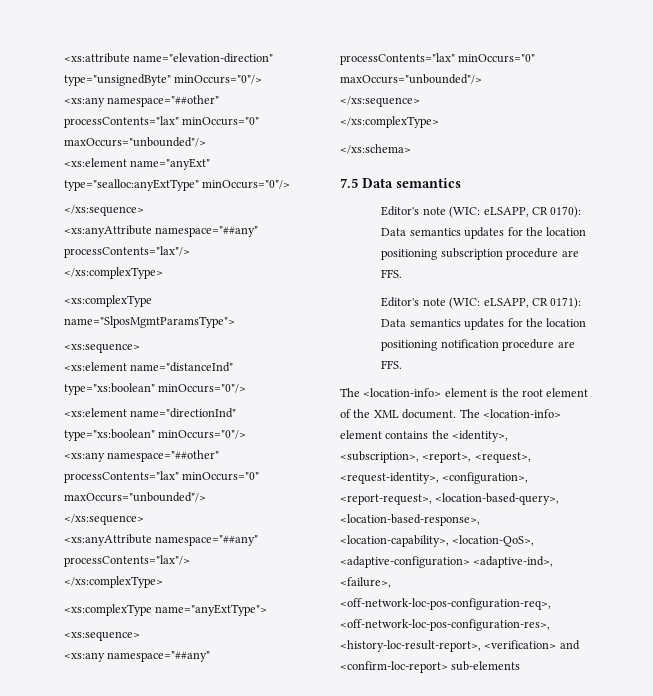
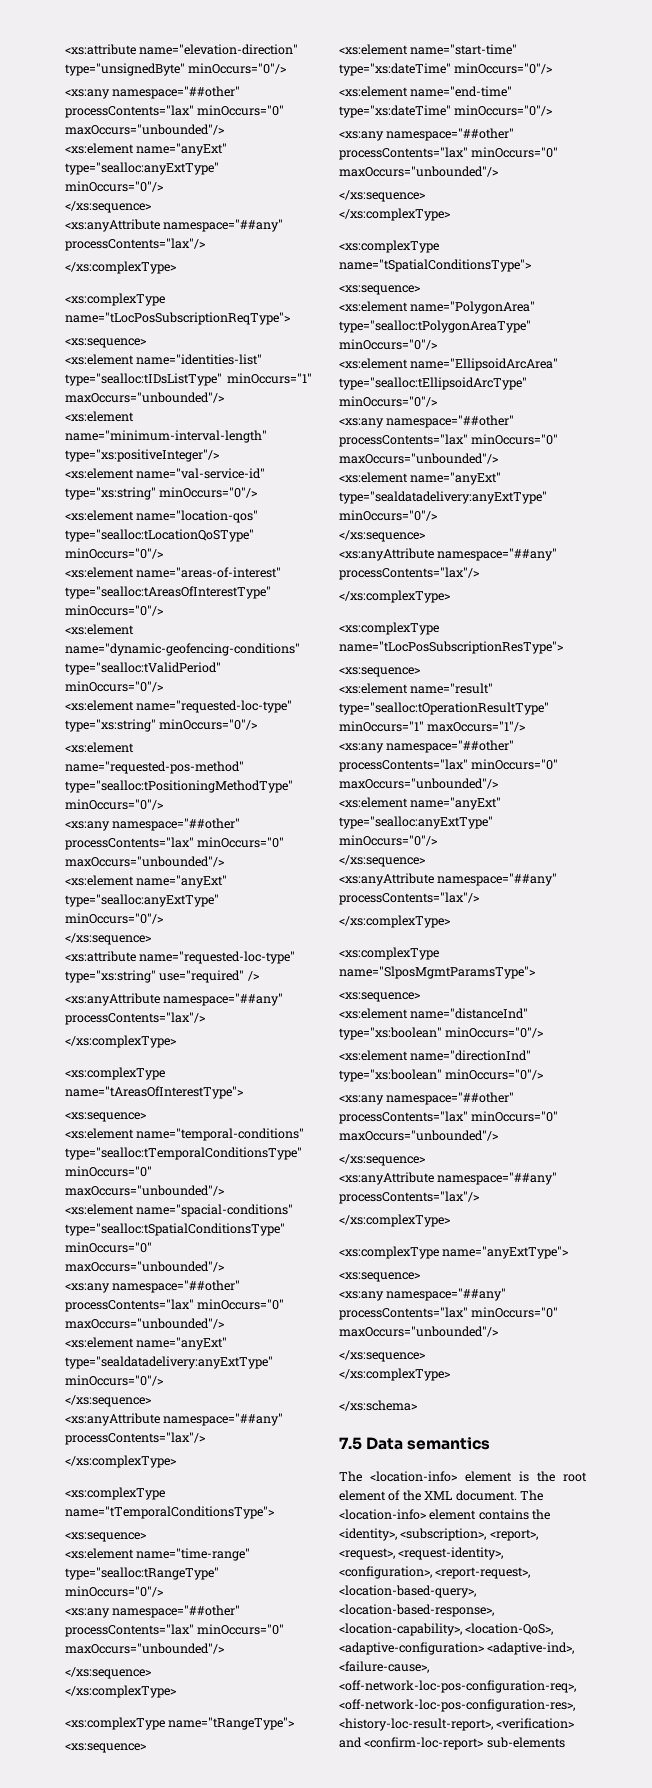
(163, 273) none -> [65,293,165,306] [65,312,290,325] [65,338,146,348] [65,354,263,365] [65,373,312,386] [65,392,224,403] [65,411,134,422] [65,430,267,443] [65,449,219,462] [65,468,266,479] [65,487,258,500] [65,510,259,523] [65,529,254,542] [65,548,163,559] [65,567,282,578] [65,586,271,599] [65,605,163,616] [65,624,134,635] [65,643,300,656] [65,662,221,675] [65,681,163,692] [65,700,293,713] [65,719,258,732] [65,742,134,753] [65,761,244,774] [65,780,293,793] [65,799,163,810] [65,818,241,831] [65,837,285,850] [65,856,224,867] [65,875,228,888] [65,894,219,907] [65,913,163,924] [65,933,151,945] [65,951,296,964] [65,970,259,983] [65,993,284,1006] [65,1012,205,1025] [65,1035,176,1048] [65,1067,165,1080] [65,1086,243,1099] [65,1112,146,1122] [65,1128,305,1141] [65,1147,302,1160] [65,1166,152,1177] [65,1185,224,1196] [65,1204,294,1217] [65,1223,285,1236] [65,1242,152,1253] [65,1261,224,1272] [65,1280,241,1293] [65,1299,285,1312] [65,1318,224,1329] [65,1337,228,1350] [65,1356,273,1369] [65,1375,163,1386] [65,1395,151,1407] [65,1413,284,1426] [65,1432,205,1445] [65,1455,176,1468] [65,1487,165,1500] [65,1506,274,1519] [65,1532,146,1542] [65,1548,251,1561] [65,1567,219,1580] [65,1586,163,1597] [65,1605,241,1618] [65,1624,285,1637] [65,1643,224,1654] [65,1667,151,1679] [65,1685,176,1698] [65,1717,295,1730] [65,1743,146,1753] [339,44,518,55] [339,63,553,76] [339,86,513,97] [339,105,553,118] [339,128,515,141] [339,147,559,160] [339,166,498,177] [339,190,425,202] [339,208,450,221] [339,240,439,253] [339,259,531,272] [339,285,420,295] [339,301,536,314] [339,320,531,333] [339,339,437,350] [339,358,559,371] [339,377,527,390] [339,396,437,407] [339,415,515,428] [339,434,559,447] [339,453,498,464] [339,472,502,485] [339,491,547,504] [339,510,437,521] [339,530,425,542] [339,548,558,561] [339,567,479,580] [339,590,450,603] [339,622,439,635] [339,641,563,654] [339,667,420,677] [339,683,494,694] [339,702,549,715] [339,721,526,732] [339,740,515,753] [339,759,559,772] [339,778,498,789] [339,797,502,810] [339,816,493,829] [339,835,437,846] [339,855,425,867] [339,873,558,886] [339,892,479,905] [339,915,450,928] // <xs:complexType name="tLocPosSubscriptionReqType"> // <xs:sequence> // <xs:element name="identities-list" type="sealloc:tIDsListType" minOccurs="1" maxOccurs="unbounded"/> // <xs:element name="minimum-interval-length" type="xs:positiveInteger"/> // <xs:element name="val-service-id" type="xs:string" minOccurs="0"/> // <xs:element name="location-qos" type="sealloc:tLocationQoSType" minOccurs="0"/> // <xs:element name="areas-of-interest" type="sealloc:tAreasOfInterestType" minOccurs="0"/> // <xs:element name="dynamic-geofencing-conditions" type="sealloc:tValidPeriod" minOccurs="0"/> // <xs:element name="requested-loc-type" type="xs:string" minOccurs="0"/> // <xs:element name="requested-pos-method" type="sealloc:tPositioningMethodType" minOccurs="0"/> // <xs:any namespace="##other" processContents="lax" minOccurs="0" maxOccurs="unbounded"/> // <xs:element name="anyExt" type="sealloc:anyExtType" minOccurs="0"/> // </xs:sequence> // <xs:attribute name="requested-loc-type" type="xs:string" use="required" /> // <xs:anyAttribute namespace="##any" processContents="lax"/> // </xs:complexType> // <xs:complexType name="tAreasOfInterestType"> // <xs:sequence> // <xs:element name="temporal-conditions" type="sealloc:tTemporalConditionsType" minOccurs="0" maxOccurs="unbounded"/> // <xs:element name="spacial-conditions" type="sealloc:tSpatialConditionsType" minOccurs="0" maxOccurs="unbounded"/> // <xs:any namespace="##other" processContents="lax" minOccurs="0" maxOccurs="unbounded"/> // <xs:element name="anyExt" type="sealdatadelivery:anyExtType" minOccurs="0"/> // </xs:sequence> // <xs:anyAttribute namespace="##any" processContents="lax"/> // </xs:complexType> // <xs:complexType name="tTemporalConditionsType"> // <xs:sequence> // <xs:element name="time-range" type="sealloc:tRangeType" minOccurs="0"/> // <xs:any namespace="##other" processContents="lax" minOccurs="0" maxOccurs="unbounded"/> // </xs:sequence> // </xs:complexType> // <xs:complexType name="tRangeType"> // <xs:sequence> // <xs:element name="start-time" type="xs:dateTime" minOccurs="0"/> // <xs:element name="end-time" type="xs:dateTime" minOccurs="0"/> // <xs:any namespace="##other" processContents="lax" minOccurs="0" maxOccurs="unbounded"/> // </xs:sequence> // </xs:complexType> // <xs:complexType name="tSpatialConditionsType"> // <xs:sequence> // <xs:element name="PolygonArea" type="sealloc:tPolygonAreaType" minOccurs="0"/> // <xs:element name="EllipsoidArcArea" type="sealloc:tEllipsoidArcType" minOccurs="0"/> // <xs:any namespace="##other" processContents="lax" minOccurs="0" maxOccurs="unbounded"/> // <xs:element name="anyExt" type="sealdatadelivery:anyExtType" minOccurs="0"/> // </xs:sequence> // <xs:anyAttribute namespace="##any" processContents="lax"/> // </xs:complexType> // <xs:complexType name="tLocPosSubscriptionResType"> // <xs:sequence> // <xs:element name="result" type="sealloc:tOperationResultType" minOccurs="1" maxOccurs="1"/> // <xs:any namespace="##other" processContents="lax" minOccurs="0" maxOccurs="unbounded"/> // <xs:element name="anyExt" type="sealloc:anyExtType" minOccurs="0"/> // </xs:sequence> // <xs:anyAttribute namespace="##any" processContents="lax"/> // </xs:complexType>
[381,206,582,218] [381,227,587,239] [381,248,579,260] [381,269,403,278] [381,297,582,309] [381,318,587,330] [381,339,575,351] [381,360,403,369] // Editor's note (WIC: eLSAPP, CR 0170): Data semantics updates for the location positioning subscription procedure are FFS. // Editor's note (WIC: eLSAPP, CR 0171): Data semantics updates for the location positioning notification procedure are FFS. -> (491, 1443) none
[340,577,391,588] <failure>, -> [339,1661,429,1673] <failure-cause>,

